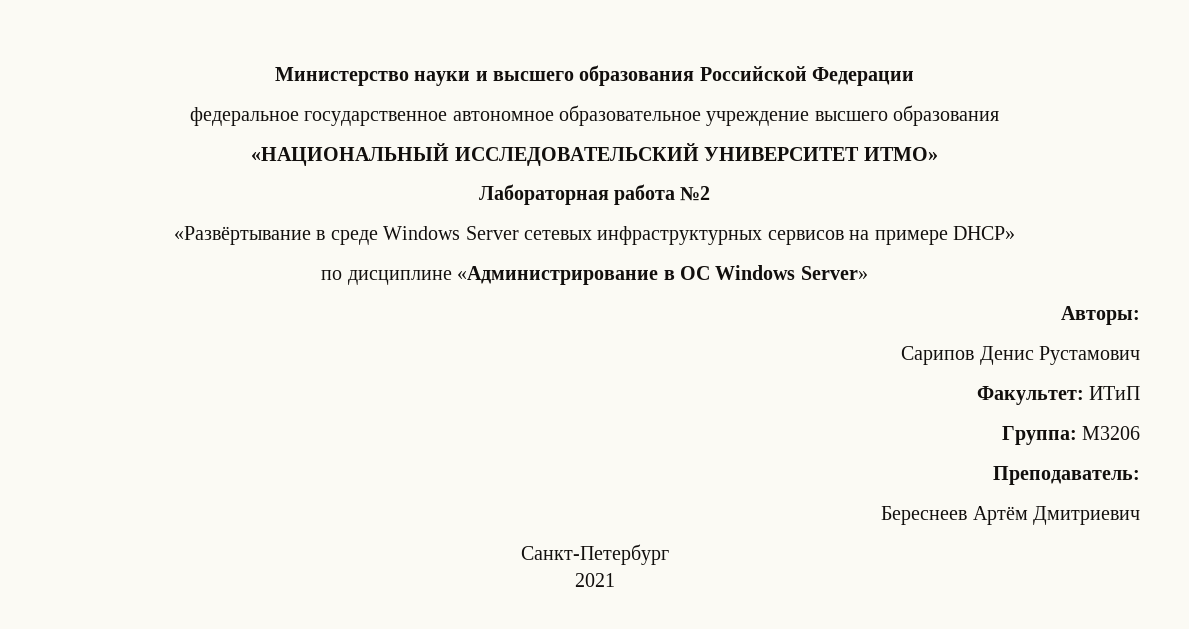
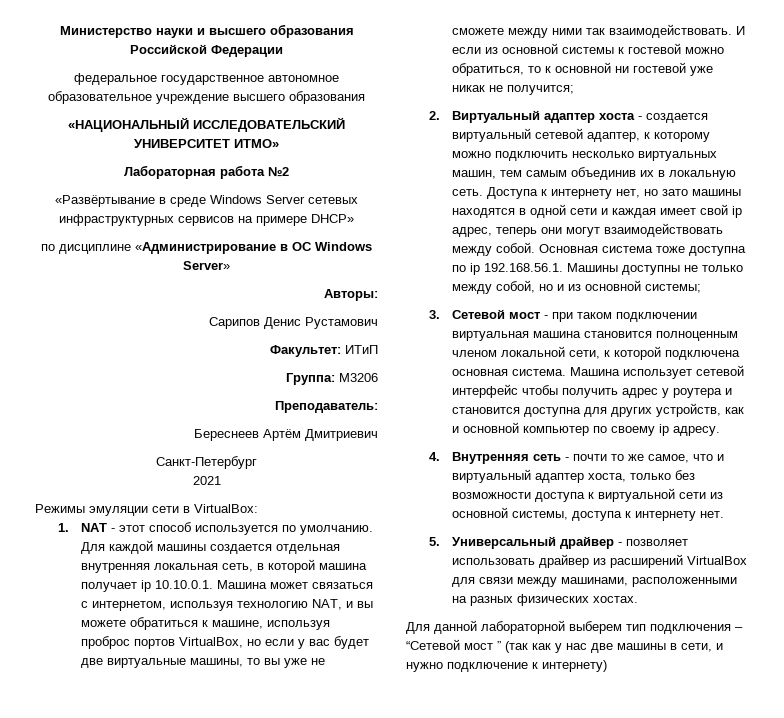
(615, 580) none -> [35,504,258,516] [58,522,374,535] [81,540,341,554] [81,559,368,573] [81,580,374,592] [81,599,374,611] [81,617,331,630] [81,636,370,649] [81,658,326,668] [452,24,746,38] [452,43,725,54] [452,62,714,76] [452,85,575,95] [429,110,709,123] [452,128,711,142] [452,151,718,161] [452,167,737,180] [452,187,742,199] [452,204,743,218] [452,223,724,237] [452,242,747,256] [452,263,744,275] [452,280,702,294] [429,309,698,322] [452,331,739,341] [452,346,741,360] [452,365,745,379] [452,384,733,398] [452,403,745,417] [452,422,721,436] [429,452,725,464] [452,469,696,483] [452,488,724,502] [452,507,725,521] [429,536,689,549] [452,554,748,568] [452,577,738,587] [452,594,639,606] [406,620,743,634] [406,639,723,653] [406,660,607,672] // Режимы эмуляции сети в VirtualBox: // 1. NAT - этот способ используется по умолчанию. Для каждой машины создается отдельная внутренняя локальная сеть, в которой машина получает ip 10.10.0.1. Машина может связаться с интернетом, используя технологию NAT, и вы можете обратиться к машине, используя проброс портов VirtualBox, но если у вас будет две виртуальные машины, то вы уже не сможете между ними так взаимодействовать. И если из основной системы к гостевой можно обратиться, то к основной ни гостевой уже никак не получится; // 2. Виртуальный адаптер хоста - создается виртуальный сетевой адаптер, к которому можно подключить несколько виртуальных машин, тем самым объединив их в локальную сеть. Доступа к интернету нет, но зато машины находятся в одной сети и каждая имеет свой ip адрес, теперь они могут взаимодействовать между собой. Основная система тоже доступна по ip 192.168.56.1. Машины доступны не только между собой, но и из основной системы; // 3. Сетевой мост - при таком подключении виртуальная машина становится полноценным членом локальной сети, к которой подключена основная система. Машина использует сетевой интерфейс чтобы получить адрес у роутера и становится доступна для других устройств, как и основной компьютер по своему ip адресу. // 4. Внутренняя сеть - почти то же самое, что и виртуальный адаптер хоста, только без возможности доступа к виртуальной сети из основной системы, доступа к интернету нет. // 5. Универсальный драйвер - позволяет использовать драйвер из расширений VirtualBox для связи между машинами, расположенными на разных физических хостах. // Для данной лабораторной выберем тип подключения – “Сетевой мост ” (так как у нас две машины в сети, и нужно подключение к интернету)

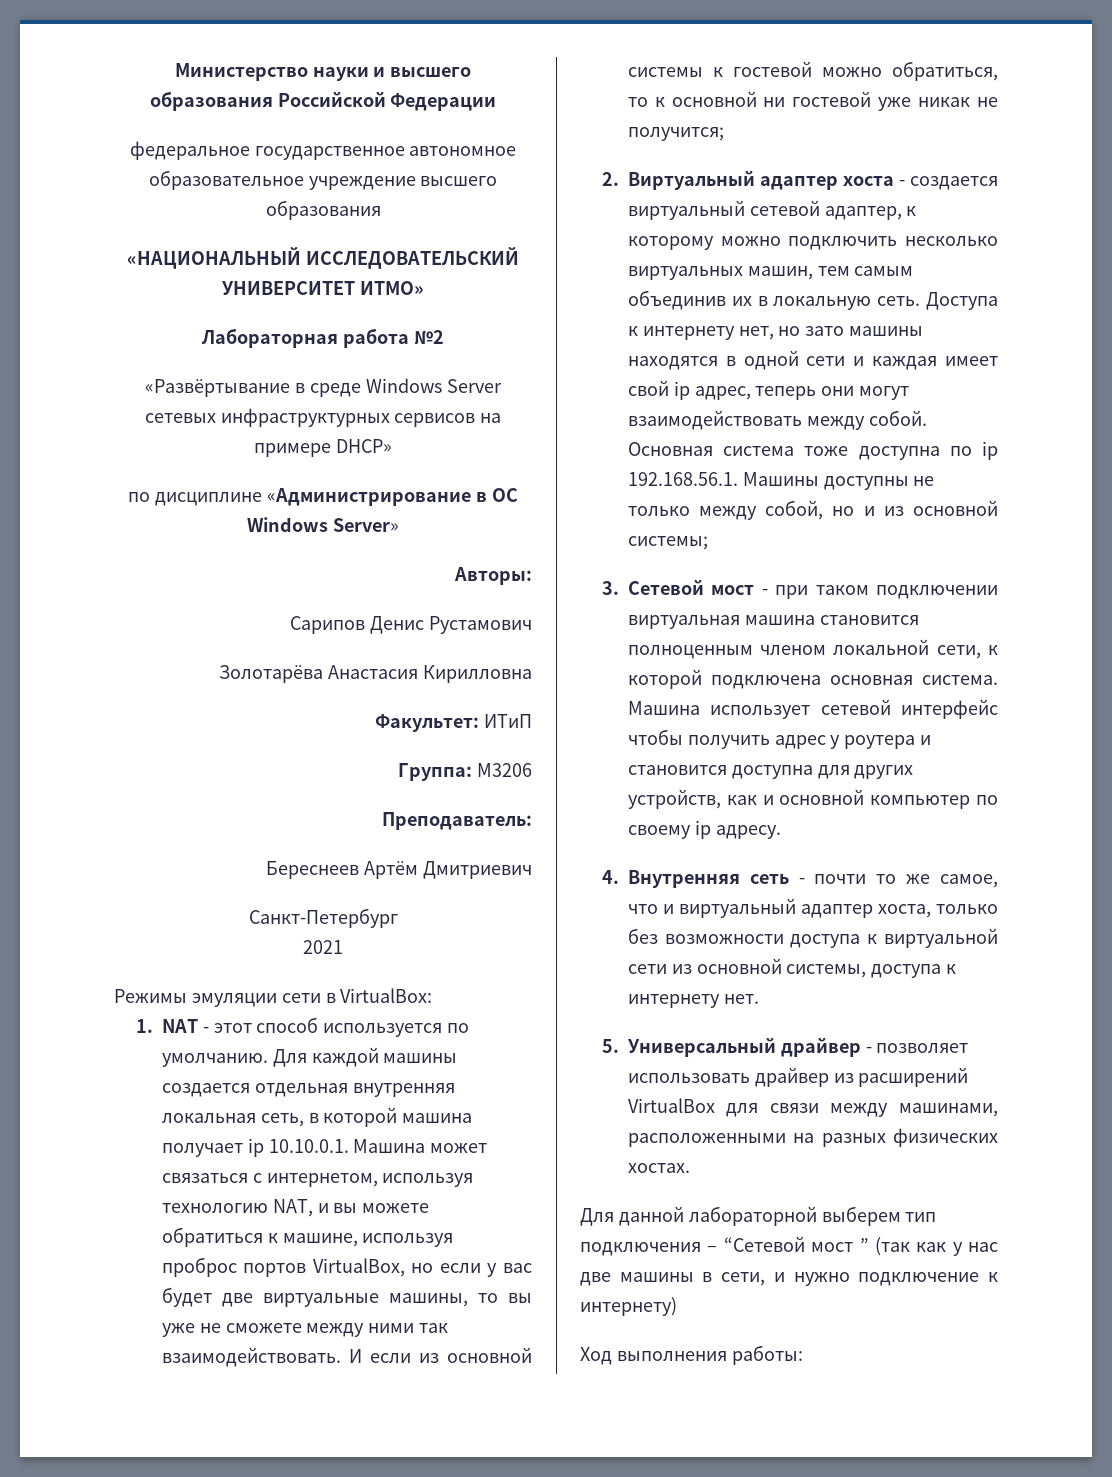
(378, 323) none -> [219,665,532,683] // Золотарёва Анастасия Кирилловна
(607, 666) none -> [580,1345,803,1365] // Ход выполнения работы:

